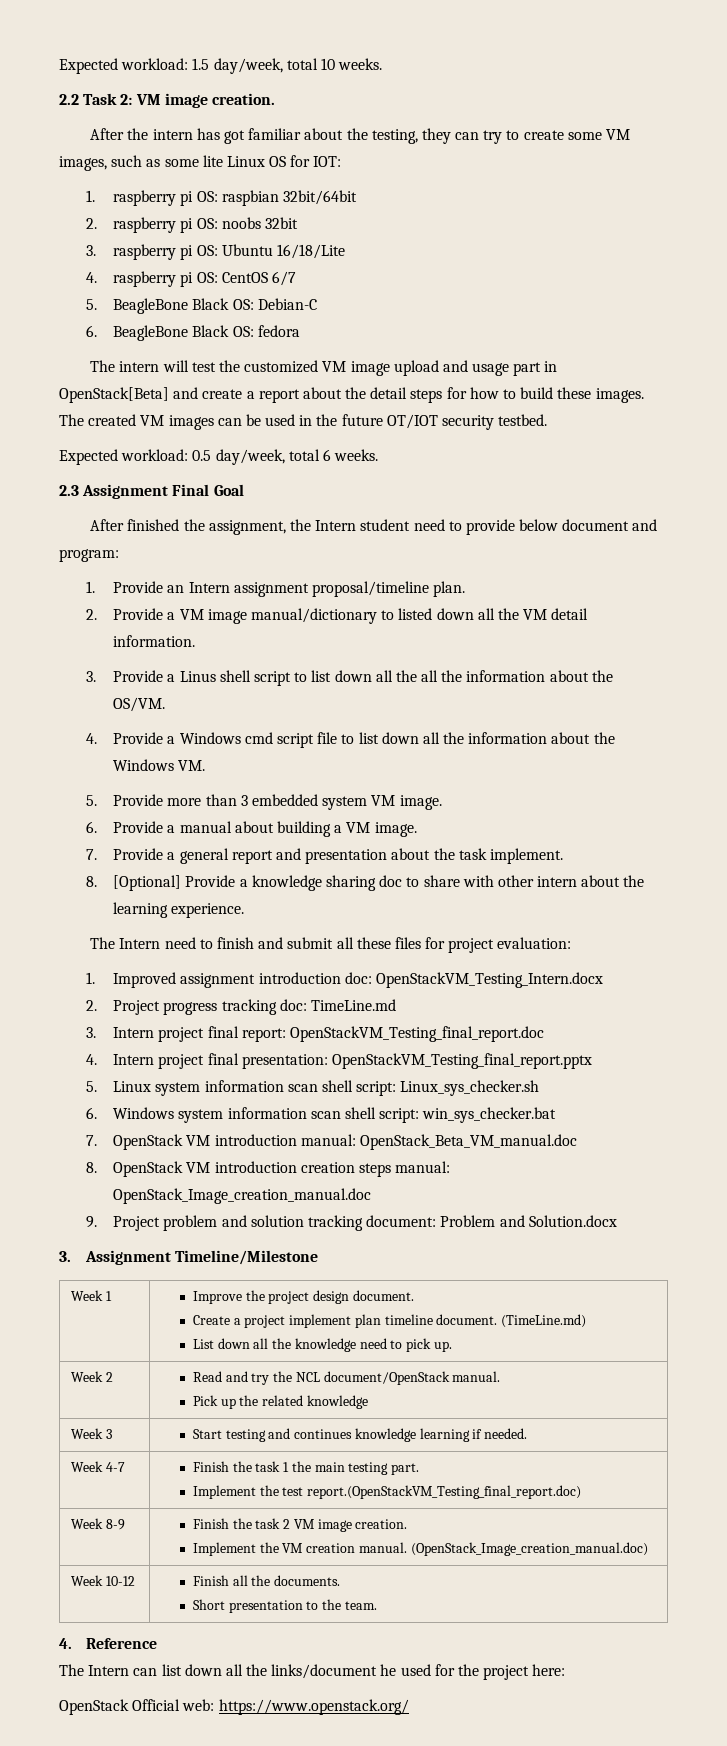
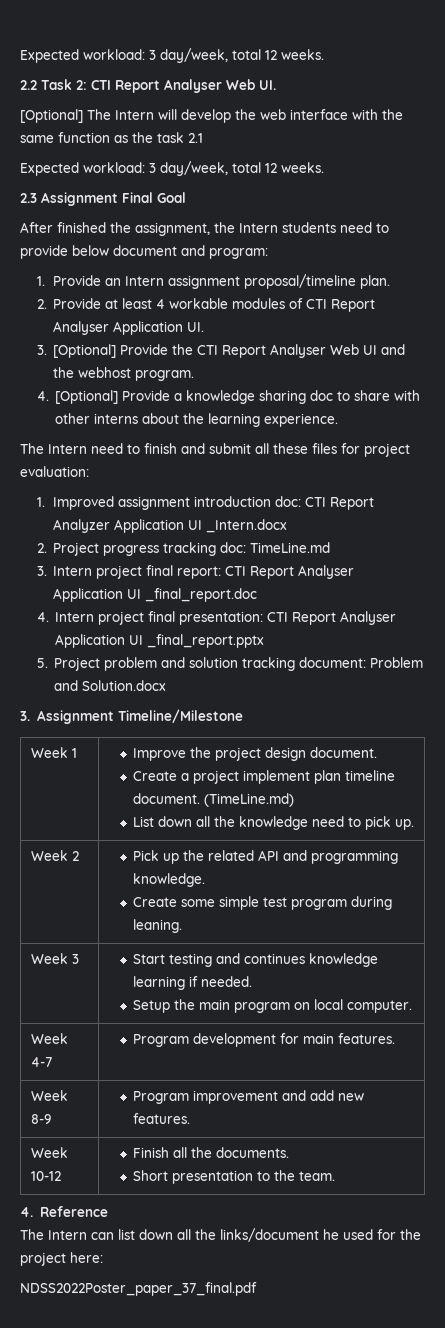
[59,58,335,74] Expected workload: 1.5 day/week, total 10 -> [20,48,277,63] Expected workload: 3 day/week, total 12
[135,93,275,108] [90,128,630,144] [59,155,342,171] [86,190,357,206] [86,217,298,233] [86,244,345,260] [86,271,296,287] [86,298,317,314] [86,325,300,341] [90,360,558,376] [59,387,644,403] [59,414,548,430] [59,449,331,465] VM image creation. // After the intern has got familiar about the testing, they can try to create some VM images, such as some lite Linux OS for IOT: // 1. raspberry pi OS: raspbian 32bit/64bit // 2. raspberry pi OS: noobs 32bit // 3. raspberry pi OS: Ubuntu 16/18/Lite // 4. raspberry pi OS: CentOS 6/7 // 5. BeagleBone Black OS: Debian-C // 6. BeagleBone Black OS: fedora // The intern will test the customized VM image upload and usage part in OpenStack[Beta] and create a report about the detail steps for how to build these images. The created VM images can be used in the future OT/IOT security testbed. // Expected workload: 0.5 day/week, total 6 -> [91,79,276,93] [20,109,403,123] [20,132,203,143] [20,161,277,176] CTI Report Analyser Web UI. // [Optional] The Intern will develop the web interface with the same function as the task 2.1 // Expected workload: 3 day/week, total 12
[360,519,411,531] student -> [282,222,336,233] students
[167,608,589,624] [113,635,196,647] [86,670,613,686] [113,697,166,712] [86,732,615,748] [113,759,206,771] [86,794,442,810] [86,821,417,837] [86,848,563,864] [86,876,98,887] a VM image manual/dictionary to listed down all the VM detail information. // 3. Provide a Linus shell script to list down all the all the information about the OS/VM. // 4. Provide a Windows cmd script file to list down all the information about the Windows VM. // 5. Provide more than 3 embedded system VM image. // 6. Provide a manual about building a VM image. // 7. Provide a general report and presentation about the task implement. // 8. -> [105,298,376,312] [53,321,205,335] [36,344,406,358] [53,367,195,381] [36,391,49,401] at least 4 workable modules of CTI Report Analyser Application UI. // 3. [Optional] Provide the CTI Report Analyser Web UI and the webhost program. // 4.
[537,876,578,887] intern -> [94,413,139,424] interns
[375,972,603,988] OpenStackVM_Testing_Intern.docx -> [305,497,375,510] [53,519,288,533] CTI Report Analyzer Application UI _Intern.docx
[289,1026,544,1042] OpenStackVM_Testing_final_report.doc -> [225,565,355,579] [53,588,258,602] CTI Report Analyser Application UI _final_report.doc
[331,1053,592,1069] [86,1080,540,1096] [86,1107,557,1123] [86,1134,577,1150] [86,1161,451,1177] [113,1188,372,1204] [86,1216,98,1228] OpenStackVM_Testing_final_report.pptx // 5. Linux system information scan shell script: Linux_sys_checker.sh // 6. Windows system information scan shell script: win_sys_checker.bat // 7. OpenStack VM introduction manual: OpenStack_Beta_VM_manual.doc // 8. OpenStack VM introduction creation steps manual: OpenStack_Image_creation_manual.doc // 9. -> [267,611,397,625] [55,634,265,648] [36,658,48,668] CTI Report Analyser Application UI _final_report.pptx // 5.
[192,1371,501,1385] [192,1395,368,1409] Read and try the NCL document/OpenStack manual. // Pick up the related knowledge -> [133,850,399,864] [133,873,206,887] [133,896,393,910] [133,919,183,933] Pick up the related API and programming knowledge. // Create some simple test program during leaning.
[71,1461,125,1472] [192,1461,420,1475] [192,1485,582,1499] [71,1518,125,1530] [192,1518,408,1532] [192,1542,648,1556] // Week 4-7 | Finish the task 1 the main testing part. // Implement the test report.(OpenStackVM_Testing_final_report.doc) // Week 8-9 | Finish the task 2 VM image creation. // Implement the VM creation manual. (OpenStack_Image_creation_manual.doc) -> [133,999,413,1013] [30,1033,68,1044] [30,1057,52,1067] [133,1033,396,1047] [30,1090,68,1101] [30,1114,51,1124] [133,1090,365,1104] [133,1113,191,1124] // Setup the main program on local computer. // Week 4-7 | Program development for main features. // Week 8-9 | Program improvement and add new features.
[59,1699,409,1715] OpenStack Official web: https://www.openstack.org/ -> [20,1282,257,1296] NDSS2022Poster_paper_37_final.pdf

